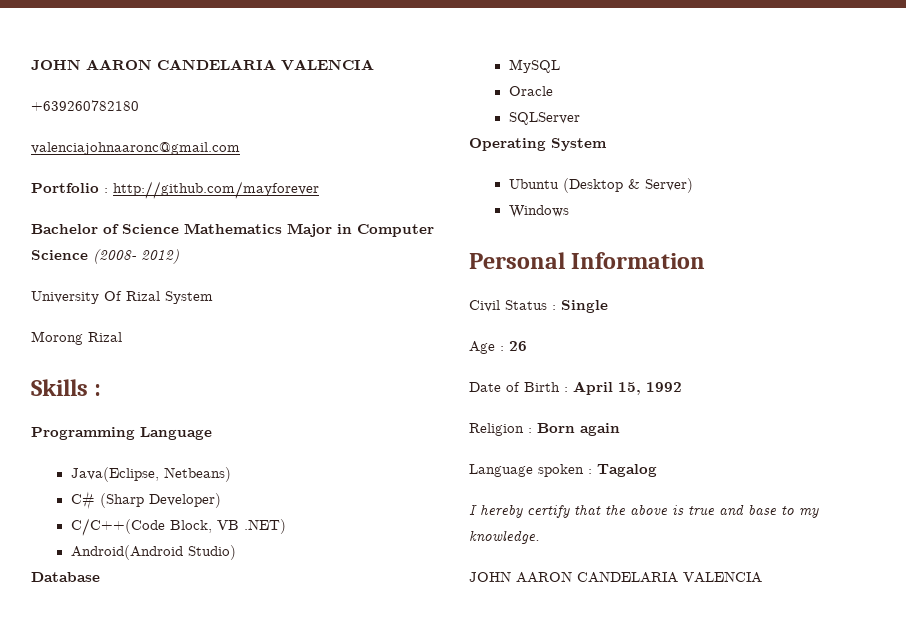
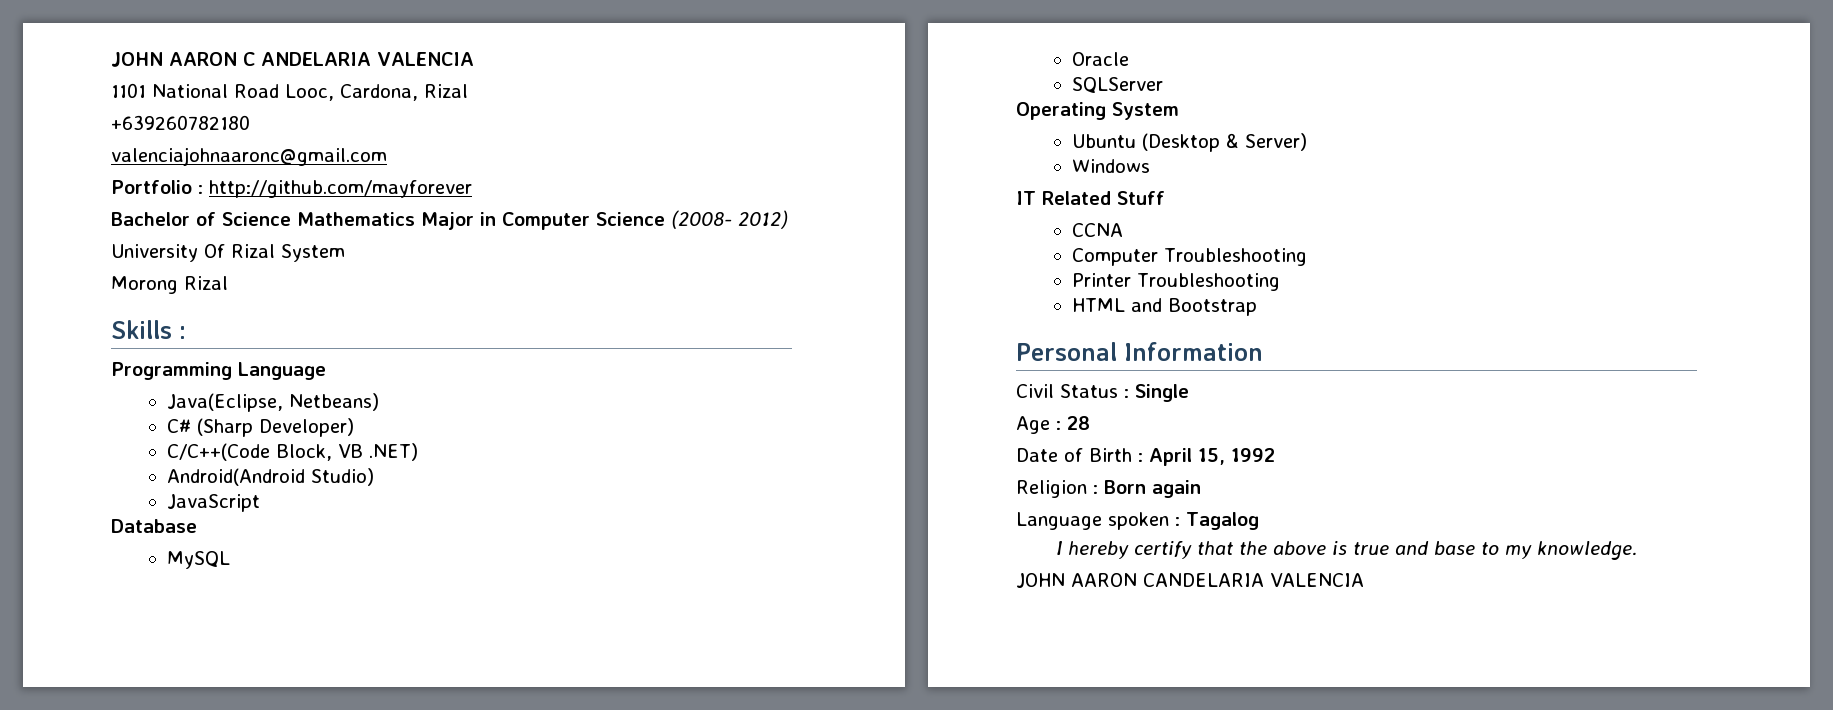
[31,59,374,71] JOHN AARON CANDELARIA VALENCIA -> [111,52,474,67] [111,83,468,101] JOHN AARON C ANDELARIA VALENCIA // 1101 National Road Looc, Cardona, Rizal
(236, 552) none -> [167,494,261,512] // JavaScript
(569, 211) none -> [1016,191,1165,205] [1072,223,1124,237] [1072,248,1308,266] [1072,273,1281,291] [1072,298,1258,316] // IT Related Stuff // CCNA // Computer Troubleshooting // Printer Troubleshooting // HTML and Bootstrap
[509,341,527,351] 26 -> [1067,416,1090,430] 28

